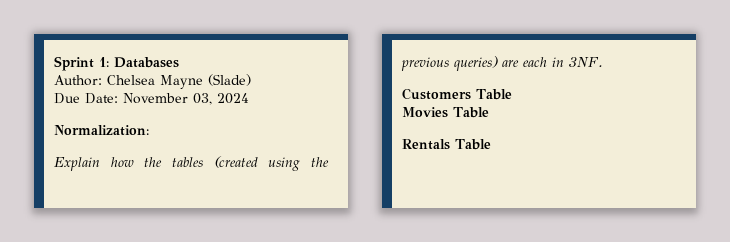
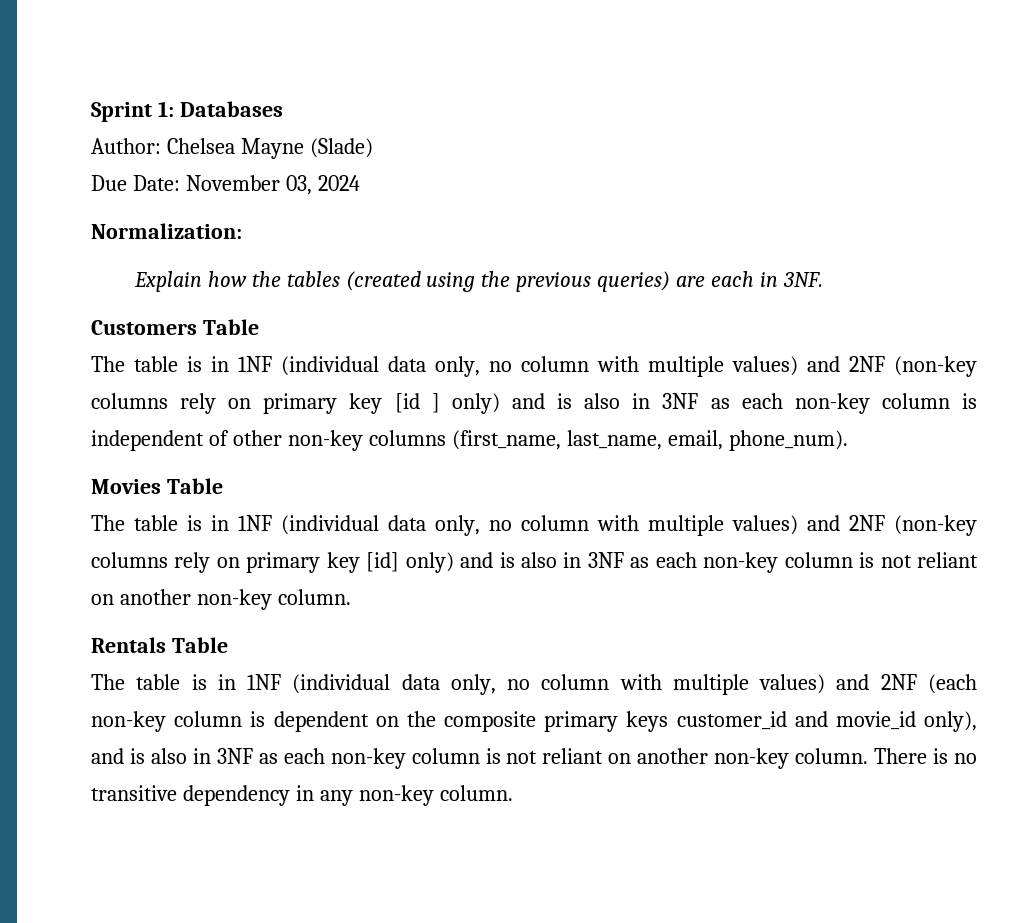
[402,107,489,118] [402,139,491,150] Movies Table // Rentals Table -> [91,356,977,377] [91,393,978,414] [91,430,848,451] [91,478,223,494] [91,515,977,536] [91,552,979,573] [91,589,351,610] [91,637,228,653] [91,674,977,695] [91,711,977,732] [91,748,978,769] [91,785,513,806] The table is in 1NF (individual data only, no column with multiple values) and 2NF (non-key columns rely on primary key [id ] only) and is also in 3NF as each non-key column is independent of other non-key columns (first_name, last_name, email, phone_num). // Movies Table // The table is in 1NF (individual data only, no column with multiple values) and 2NF (non-key columns rely on primary key [id] only) and is also in 3NF as each non-key column is not reliant on another non-key column. // Rentals Table // The table is in 1NF (individual data only, no column with multiple values) and 2NF (each non-key column is dependent on the composite primary keys customer_id and movie_id only), and is also in 3NF as each non-key column is not reliant on another non-key column. There is no transitive dependency in any non-key column.

